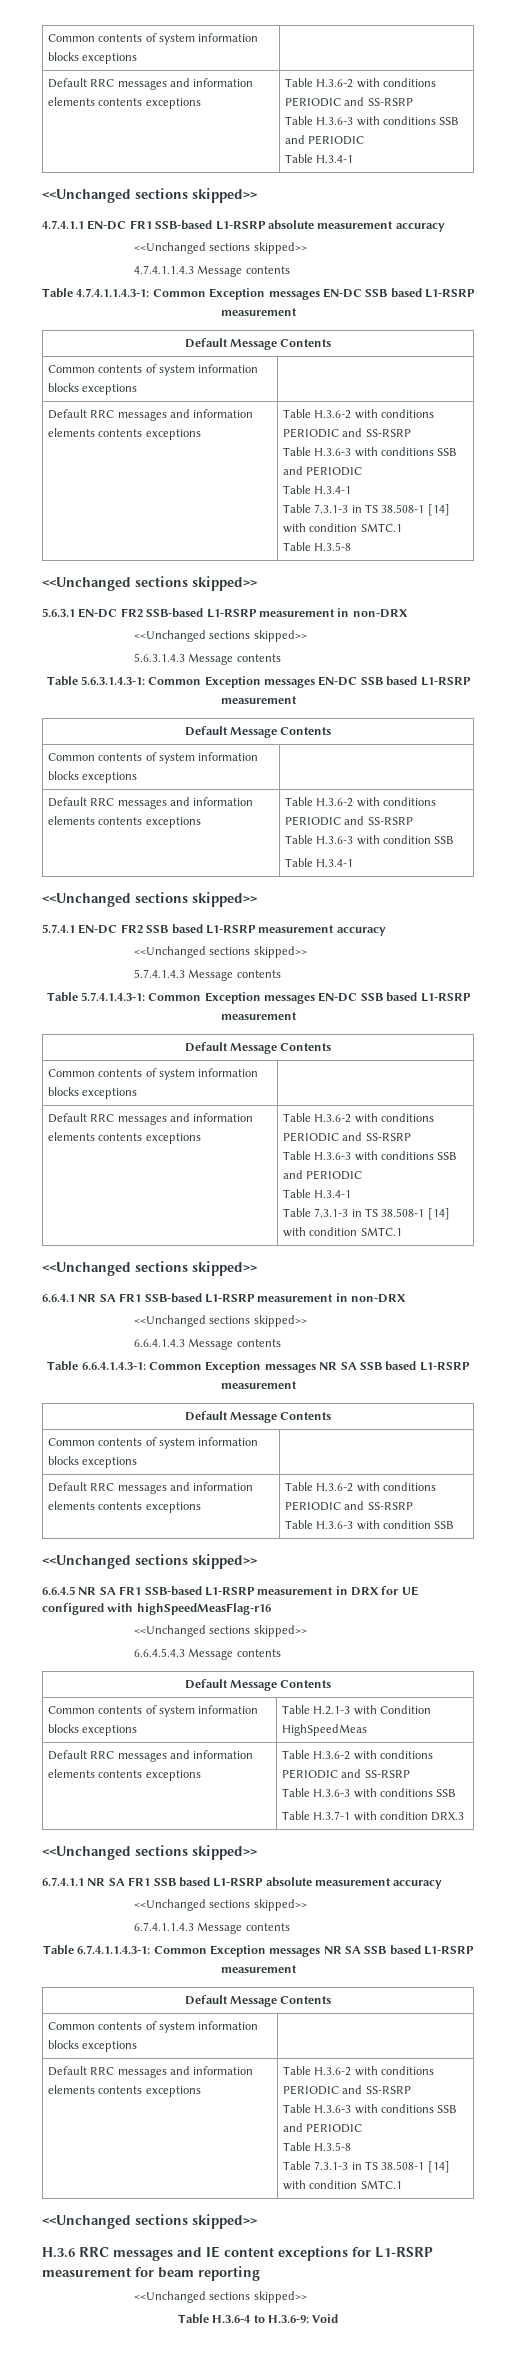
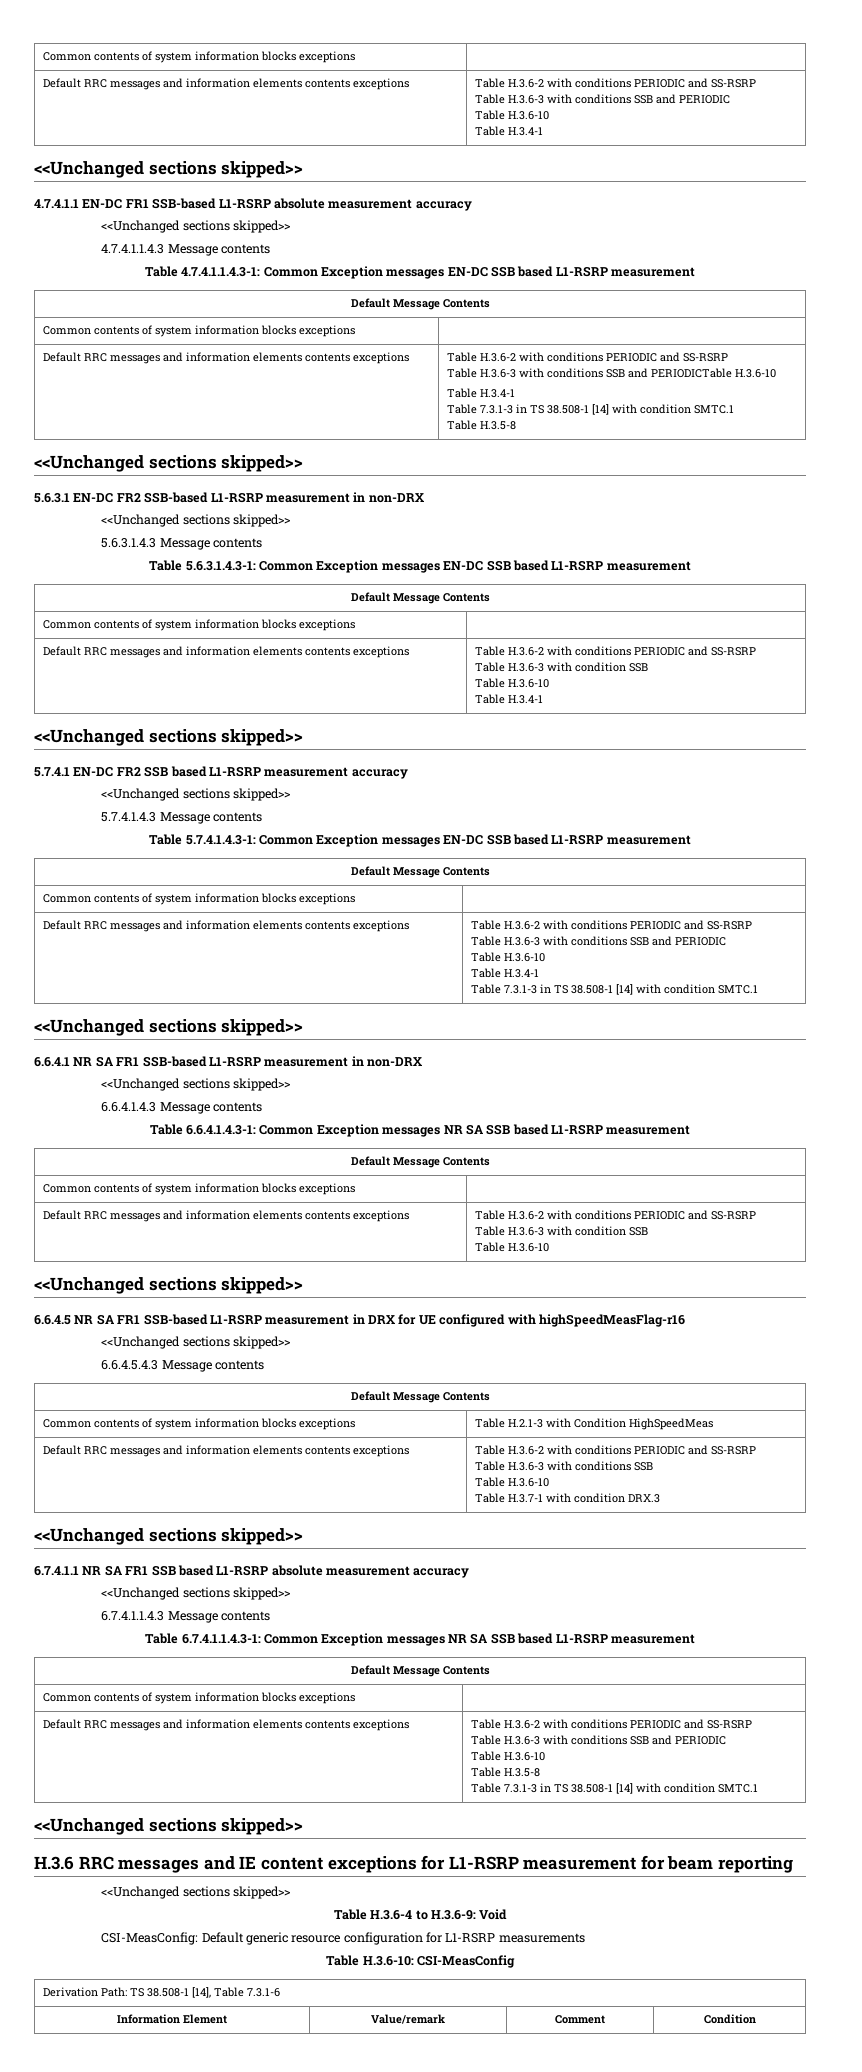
(365, 140) none -> [475,110,550,120] // Table H.3.6-10
[306,466,363,476] PERIODIC -> [651,368,777,378] PERIODICTable H.3.6-10
(455, 840) none -> [475,678,550,688] // Table H.3.6-10
(363, 1175) none -> [471,952,546,962] // Table H.3.6-10
(455, 1525) none -> [475,1242,550,1252] // Table H.3.6-10
(457, 1793) none -> [475,1477,550,1487] // Table H.3.6-10
(363, 2128) none -> [471,1751,546,1761] // Table H.3.6-10
(339, 2318) none -> [101,1932,585,1945] [326,1955,515,1968] [43,1987,281,1998] [116,2014,227,2024] [371,2014,445,2024] [555,2015,605,2024] [703,2014,756,2024] // CSI-MeasConfig: Default generic resource configuration for L1-RSRP measurements // Table H.3.6-10: CSI-MeasConfig // Derivation Path: TS 38.508-1 [14], Table 7.3.1-6 // Information Element | Value/remark | Comment | Condition

